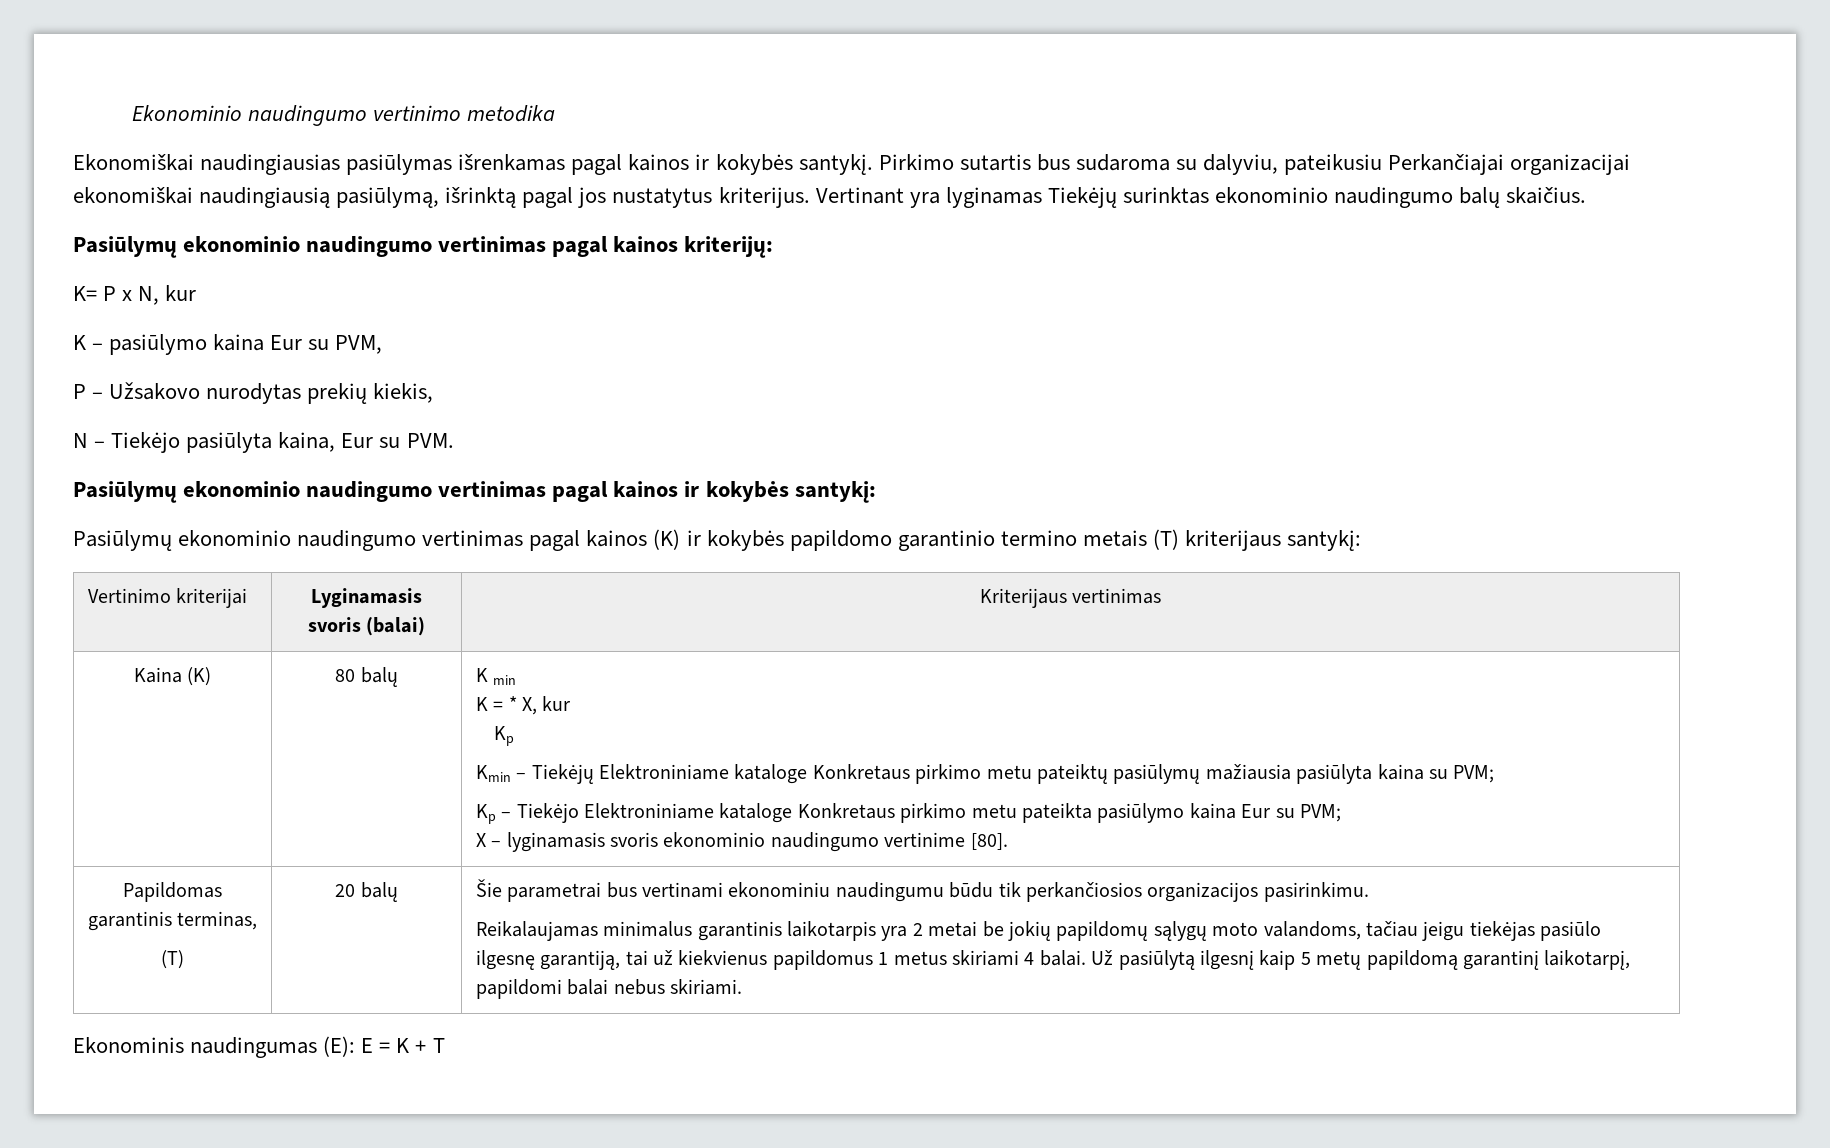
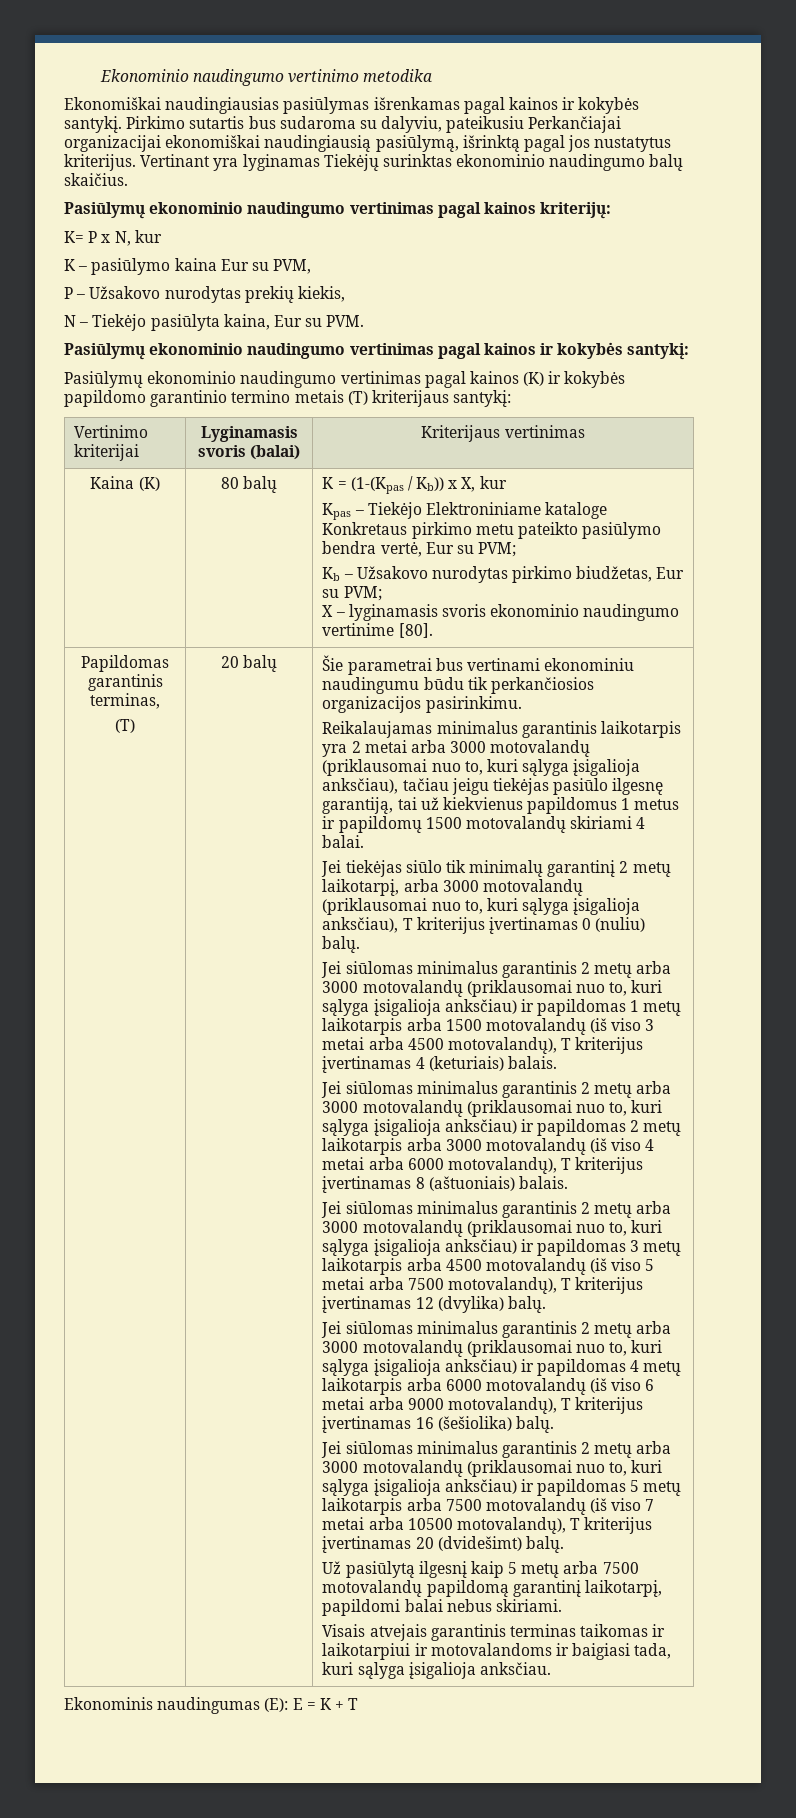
[493,675,517,685] [475,696,571,715] [493,726,514,746] [475,764,1495,784] [475,804,496,824] min // K = * X, kur // Kp // Kmin – Tiekėjų Elektroniniame kataloge Konkretaus pirkimo metu pateiktų pasiūlymų mažiausia pasiūlyta kaina su PVM; // Kp -> [337,476,507,494] [322,503,352,520] = (1-(Kpas / Kb)) x X, kur // Kpas
[1021,803,1236,823] pateikta pasiūlymo kaina -> [517,522,662,539] [322,541,517,557] [322,566,653,583] pateikto pasiūlymo bendra vertė, Eur su PVM; // Kb – Užsakovo nurodytas pirkimo biudžetas,
[982,921,1361,941] be jokių papildomų sąlygų moto valandoms, -> [410,740,591,757] [322,759,641,776] [322,778,399,794] arba 3000 motovalandų (priklausomai nuo to, kuri sąlyga įsigalioja anksčiau),
(947, 958) none -> [322,816,566,833] ir papildomų 1500 motovalandų
(1086, 958) none -> [321,860,671,877] [322,879,583,896] [322,898,641,915] [322,917,646,934] [322,936,361,953] [321,961,672,978] [322,980,663,997] [322,999,682,1016] [322,1018,655,1035] [322,1037,644,1054] [322,1056,557,1073] [321,1081,672,1098] [322,1100,663,1117] [322,1119,682,1136] [322,1138,655,1155] [322,1157,644,1174] [322,1176,568,1193] [321,1201,672,1218] [322,1220,663,1237] [322,1239,682,1256] [322,1258,655,1275] [322,1277,644,1294] [322,1296,546,1313] [321,1321,672,1338] [322,1340,663,1357] [322,1359,682,1376] [322,1378,655,1395] [322,1397,644,1414] [322,1416,554,1433] [321,1441,672,1458] [322,1460,663,1477] [322,1479,682,1496] [322,1498,655,1515] [322,1517,653,1534] [322,1536,564,1553] // Jei tiekėjas siūlo tik minimalų garantinį 2 metų laikotarpį, arba 3000 motovalandų (priklausomai nuo to, kuri sąlyga įsigalioja anksčiau), T kriterijus įvertinamas 0 (nuliu) balų. // Jei siūlomas minimalus garantinis 2 metų arba 3000 motovalandų (priklausomai nuo to, kuri sąlyga įsigalioja anksčiau) ir papildomas 1 metų laikotarpis arba 1500 motovalandų (iš viso 3 metai arba 4500 motovalandų), T kriterijus įvertinamas 4 (keturiais) balais. // Jei siūlomas minimalus garantinis 2 metų arba 3000 motovalandų (priklausomai nuo to, kuri sąlyga įsigalioja anksčiau) ir papildomas 2 metų laikotarpis arba 3000 motovalandų (iš viso 4 metai arba 6000 motovalandų), T kriterijus įvertinamas 8 (aštuoniais) balais. // Jei siūlomas minimalus garantinis 2 metų arba 3000 motovalandų (priklausomai nuo to, kuri sąlyga įsigalioja anksčiau) ir papildomas 3 metų laikotarpis arba 4500 motovalandų (iš viso 5 metai arba 7500 motovalandų), T kriterijus įvertinamas 12 (dvylika) balų. // Jei siūlomas minimalus garantinis 2 metų arba 3000 motovalandų (priklausomai nuo to, kuri sąlyga įsigalioja anksčiau) ir papildomas 4 metų laikotarpis arba 6000 motovalandų (iš viso 6 metai arba 9000 motovalandų), T kriterijus įvertinamas 16 (šešiolika) balų. // Jei siūlomas minimalus garantinis 2 metų arba 3000 motovalandų (priklausomai nuo to, kuri sąlyga įsigalioja anksčiau) ir papildomas 5 metų laikotarpis arba 7500 motovalandų (iš viso 7 metai arba 10500 motovalandų), T kriterijus įvertinamas 20 (dvidešimt) balų. //
(1362, 960) none -> [563,1561,639,1574] [322,1580,423,1597] arba 7500 motovalandų
(742, 987) none -> [322,1624,666,1641] [322,1643,672,1660] [322,1662,551,1679] // Visais atvejais garantinis terminas taikomas ir laikotarpiui ir motovalandoms ir baigiasi tada, kuri sąlyga įsigalioja anksčiau.

